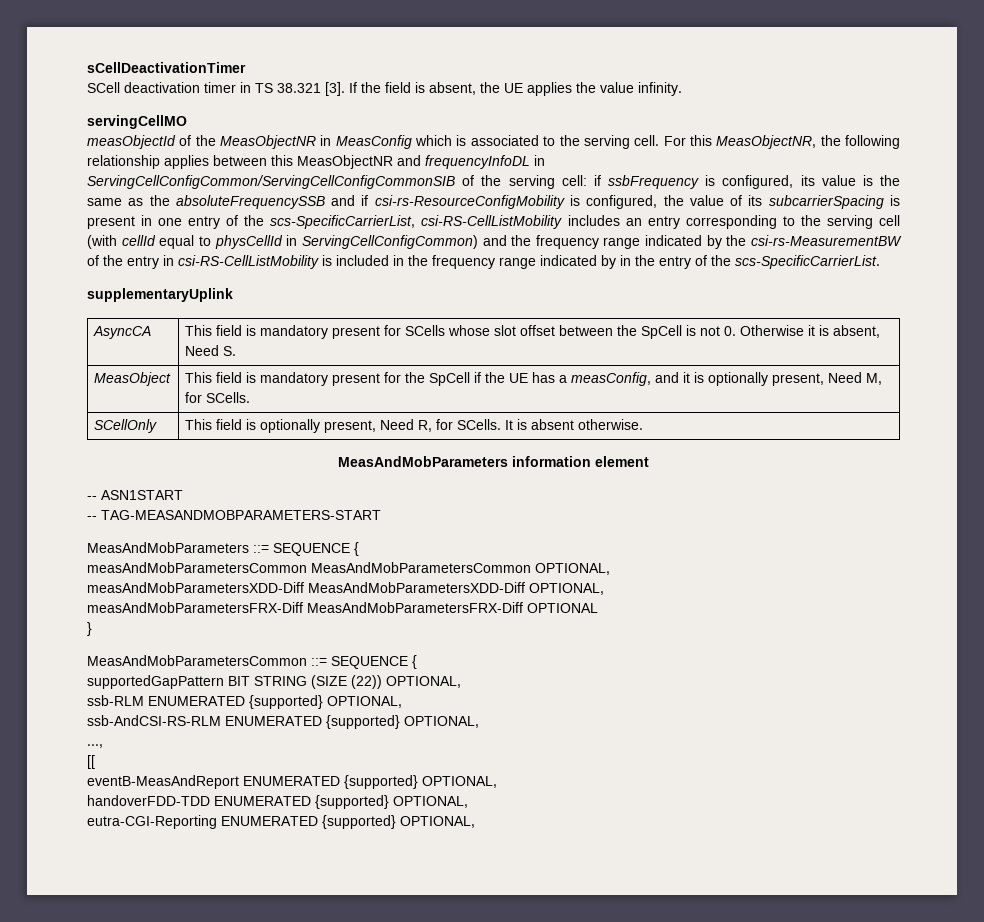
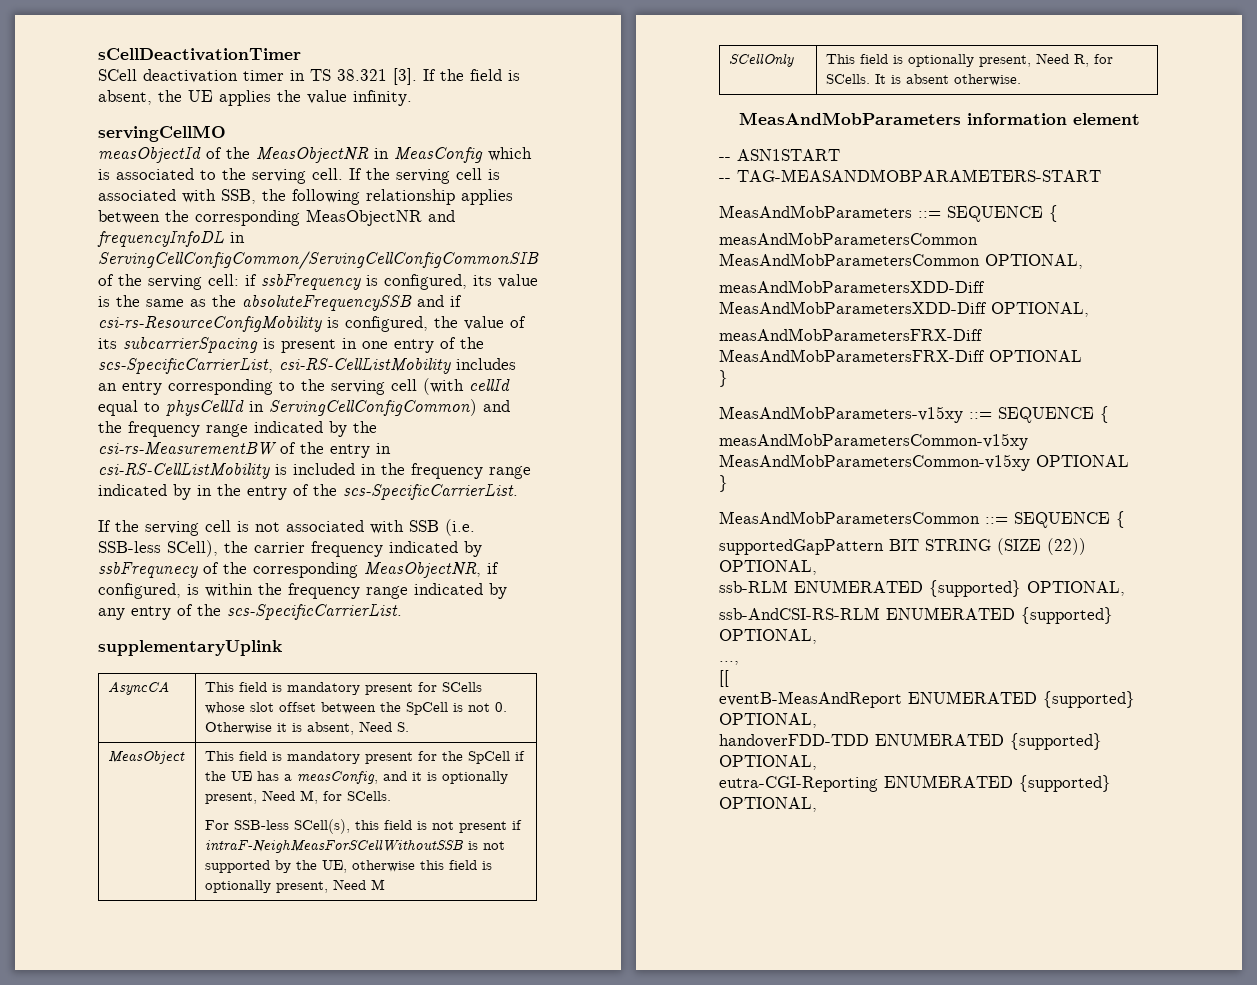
[663,135,817,149] For this MeasObjectNR, -> [349,168,500,184] [98,189,256,204] If the serving cell is associated with SSB,
[271,155,293,166] this -> [165,210,300,226] the corresponding
(880, 262) none -> [98,519,475,536] [98,540,482,557] [98,562,499,578] [98,583,507,599] [98,604,402,620] // If the serving cell is not associated with SSB (i.e. SSB-less SCell), the carrier frequency indicated by ssbFrequnecy of the corresponding MeasObjectNR, if configured, is within the frequency range indicated by any entry of the scs-SpecificCarrierList.
(251, 397) none -> [205,819,523,834] [205,839,506,853] [205,860,493,873] [205,879,386,893] // For SSB-less SCell(s), this field is not present if intraF-NeighMeasForSCellWithoutSSB is not supported by the UE, otherwise this field is optionally present, Need M
(92, 629) none -> [719,406,1109,423] [719,433,1028,450] [719,454,1129,471] [719,475,728,492] // MeasAndMobParameters-v15xy ::= SEQUENCE { // measAndMobParametersCommon-v15xy MeasAndMobParametersCommon-v15xy OPTIONAL // }

